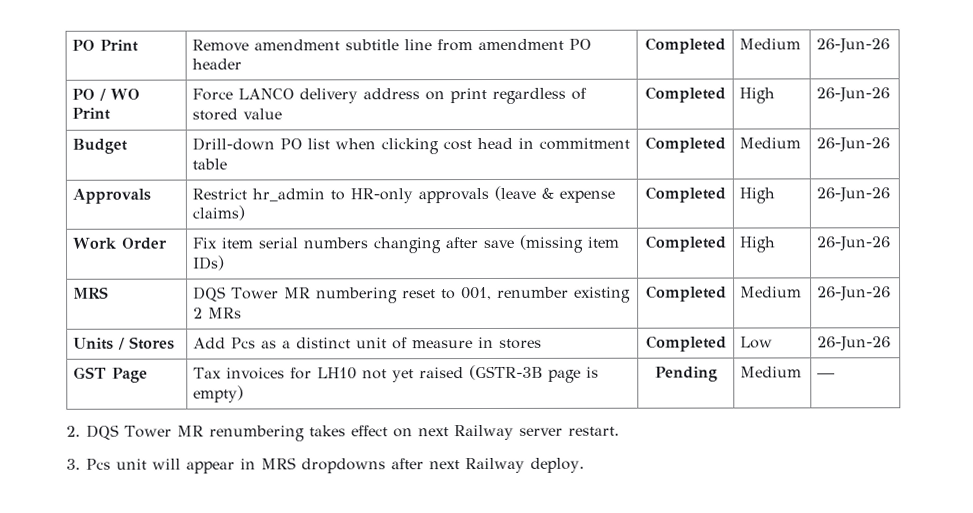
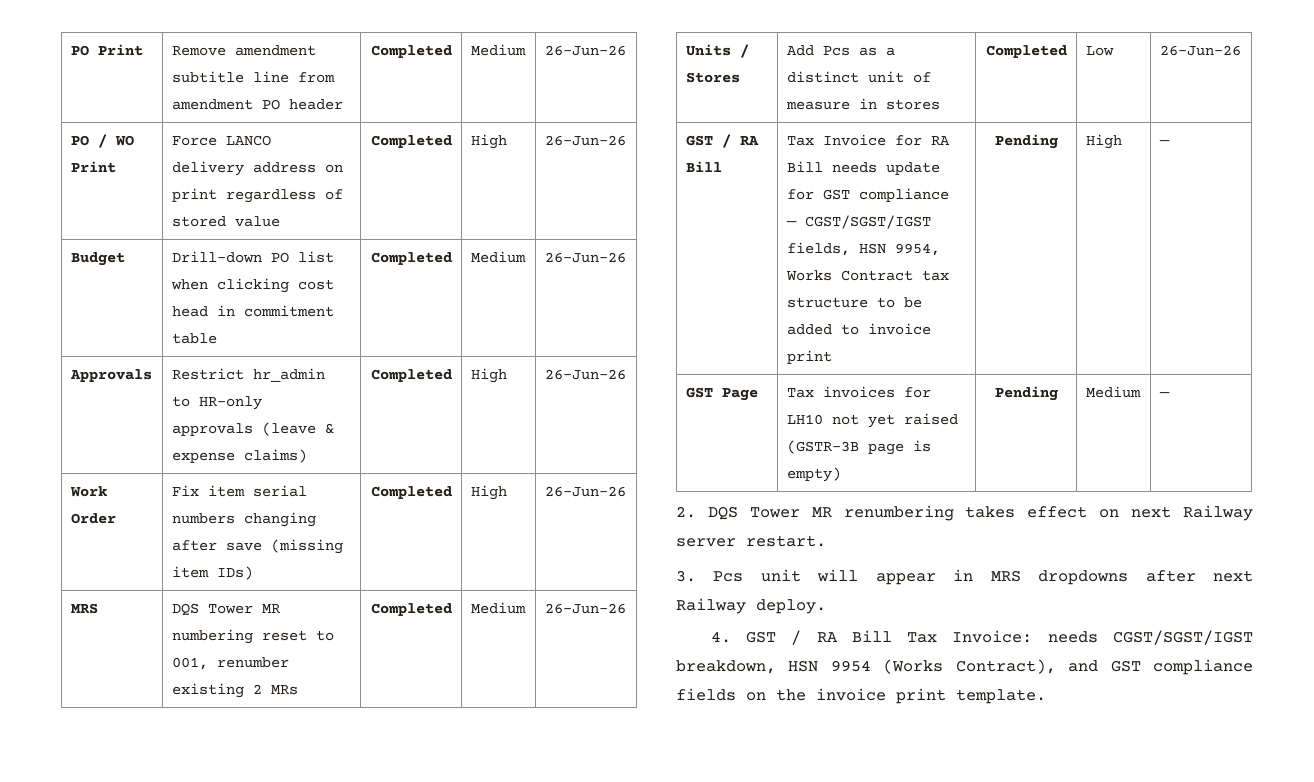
(892, 344) none -> [685,134,759,148] [685,161,722,172] [786,134,950,146] [786,161,940,175] [786,188,949,202] [785,215,931,229] [786,242,940,256] [785,270,949,281] [786,297,922,308] [786,323,931,335] [786,350,832,364] [994,134,1058,149] [1085,134,1122,149] [1158,140,1170,145] // GST / RA Bill | Tax Invoice for RA Bill needs update for GST compliance — CGST/SGST/IGST fields, HSN 9954, Works Contract tax structure to be added to invoice print | Pending | High | —
(585, 465) none -> [710,630,1253,645] [676,659,1253,675] [676,688,1046,704] // 4. GST / RA Bill Tax Invoice: needs CGST/SGST/IGST breakdown, HSN 9954 (Works Contract), and GST compliance fields on the invoice print template.

